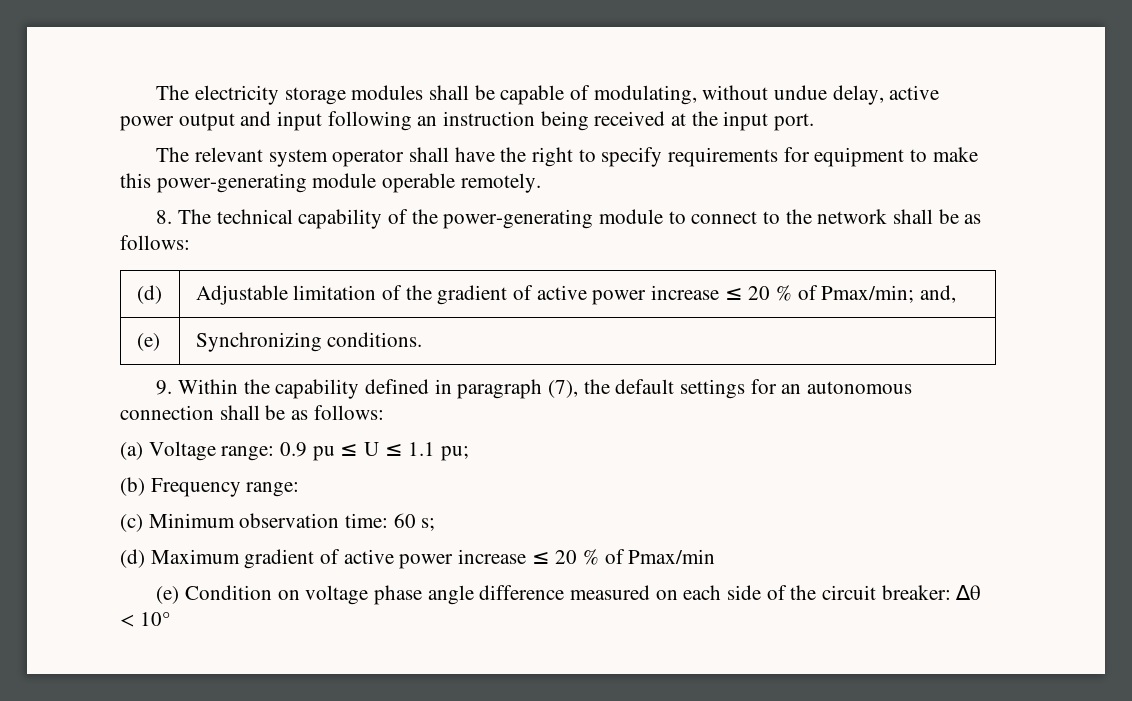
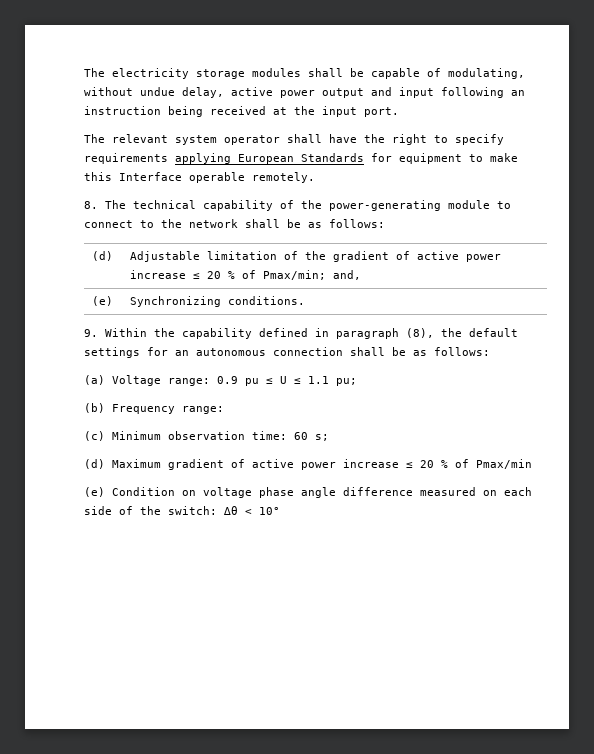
(778, 157) none -> [175,153,364,164] applying European Standards
[156,173,377,193] power-generating module -> [119,172,182,181] Interface
[547,380,578,398] (7), -> [406,328,434,338] (8),
[821,585,951,600] circuit breaker: -> [168,506,217,515] switch:

